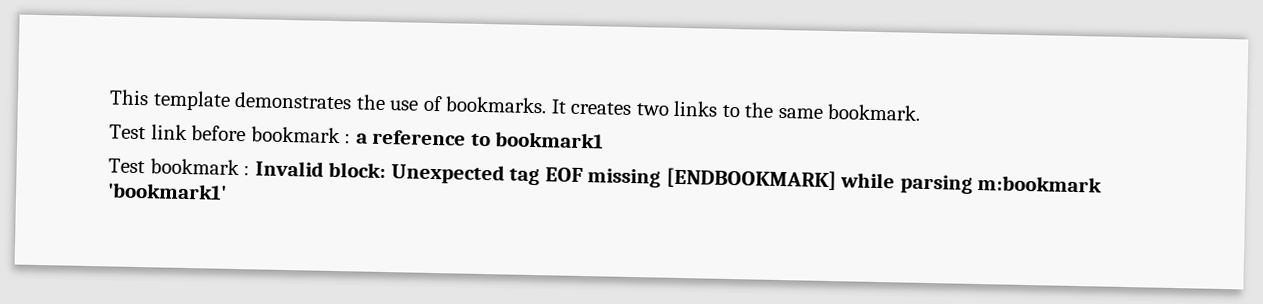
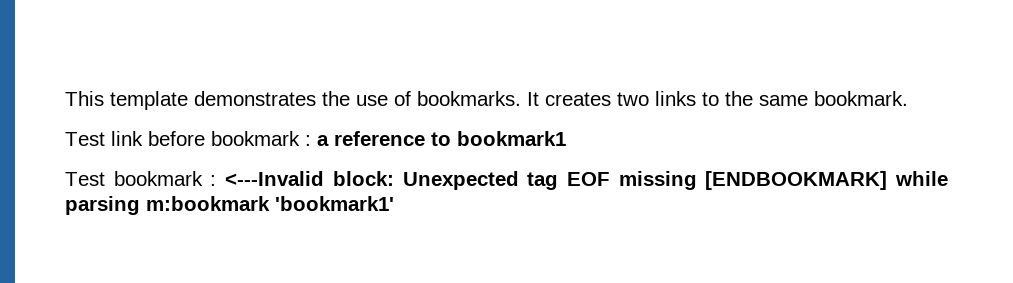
[254,160,324,177] Invalid -> [225,171,325,186] <---Invalid

